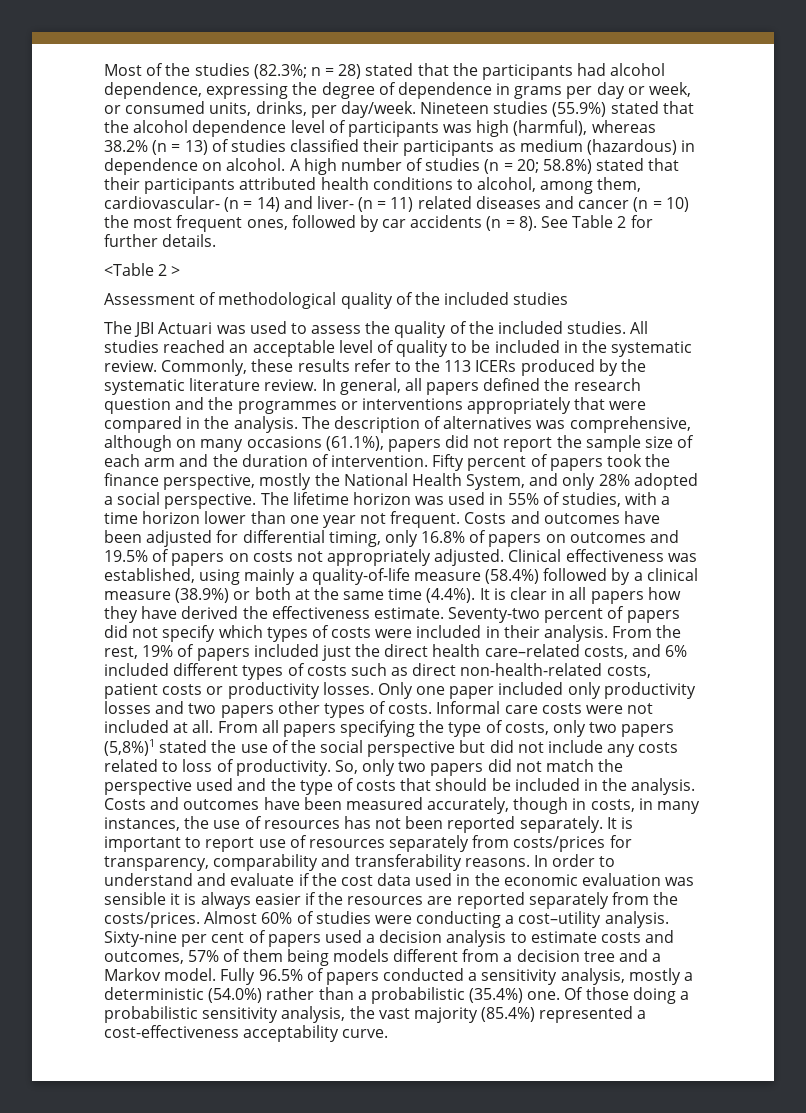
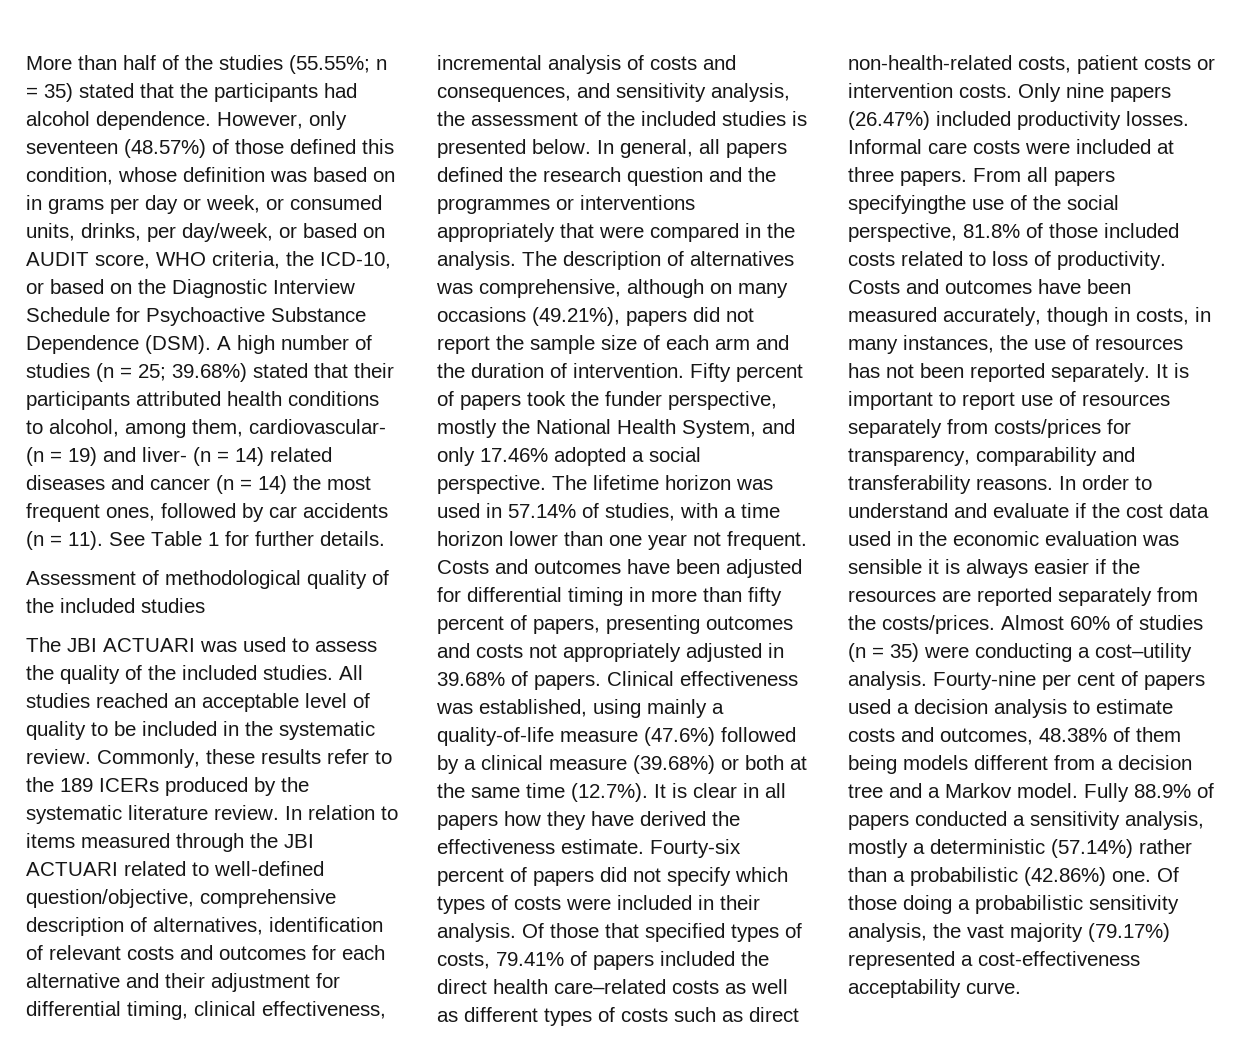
[104,64,142,76] Most -> [26,55,156,70] More than half
[253,64,307,79] (82.3%; -> [289,55,370,74] (55.55%;
[338,64,362,79] 28) -> [44,83,73,102] 35)
[104,82,492,99] dependence, expressing the degree of dependence -> [96,111,347,130] [26,139,394,158] [26,167,395,185] dependence. However, only seventeen (48.57%) of those defined this condition, whose definition was based on
[340,101,694,118] [104,120,656,137] [104,139,696,156] [104,158,286,175] day/week. Nineteen studies (55.9%) stated that the alcohol dependence level of participants was high (harmful), whereas 38.2% (n = 13) of studies classified their participants as medium (hazardous) in dependence on alcohol. -> [182,223,385,242] [26,251,391,269] [26,279,355,298] [26,307,366,326] [26,335,211,354] day/week, or based on AUDIT score, WHO criteria, the ICD-10, or based on the Diagnostic Interview Schedule for Psychoactive Substance Dependence (DSM).
[516,159,593,174] 20; 58.8%) -> [138,363,247,382] 25; 39.68%)
[256,197,280,212] 14) -> [68,447,97,466] 19)
[390,197,414,212] 11) -> [235,447,264,466] 14)
[665,197,689,212] 10) -> [258,475,287,494] 14)
[518,216,537,231] 8). -> [68,531,103,550] 11).
[617,216,627,228] 2 -> [208,532,219,546] 1
[104,263,181,276] // <Table 2 > -> (385, 538) none
[158,322,213,334] Actuari -> [103,638,195,652] ACTUARI
[444,360,472,372] 113 -> [60,778,93,792] 189
(336, 385) none -> [308,805,398,820] [26,833,314,852] [26,861,324,876] [26,889,336,908] [26,917,383,936] [26,945,385,960] [26,973,340,992] [26,1001,386,1020] [437,55,736,74] [437,83,790,102] [437,111,807,126] [437,139,614,158] relation to items measured through the JBI ACTUARI related to well-defined question/objective, comprehensive description of alternatives, identification of relevant costs and outcomes for each alternative and their adjustment for differential timing, clinical effectiveness, incremental analysis of costs and consequences, and sensitivity analysis, the assessment of the included studies is presented below. In
[325,436,384,451] (61.1%), -> [532,307,620,326] (49.21%),
[104,473,159,486] finance -> [605,391,662,406] funder
[598,474,630,486] 28% -> [480,448,548,462] 17.46%
[507,493,539,505] 55% -> [508,504,576,518] 57.14%
[328,530,680,547] [104,549,505,566] timing, only 16.8% of papers on outcomes and 19.5% of papers on costs not appropriately adjusted. -> [568,587,782,606] [437,615,793,634] [437,643,784,662] [437,671,601,690] timing in more than fifty percent of papers, presenting outcomes and costs not appropriately adjusted in 39.68% of papers.
[485,569,540,584] (58.4%) -> [644,727,715,746] (47.6%)
[175,588,230,603] (38.9%) -> [633,755,715,774] (39.68%)
[426,588,476,603] (4.4%). -> [571,783,648,802] (12.7%).
[448,607,541,623] Seventy-two -> [650,839,741,858] Fourty-six
[612,625,682,638] [104,645,174,659] From the rest, 19% -> [522,923,802,942] [437,952,564,969] Of those that specified types of costs, 79.41%
[321,645,351,661] just -> (735, 958) none
[583,644,688,659] [104,663,169,676] costs, and 6% included -> [672,979,788,994] [437,1011,458,1022] costs as well as
[227,682,696,699] [104,701,433,718] productivity losses. Only one paper included only productivity losses and two papers other types of costs. -> [848,83,1171,102] [848,111,1189,130] intervention costs. Only nine papers (26.47%) included productivity losses.
[627,703,654,714] not -> (1070, 148) none
[192,720,214,733] all. -> [848,167,967,186] three papers.
[340,720,675,737] [104,739,636,757] specifying the type of costs, only two papers (5,8%)1 stated the use of the social perspective but did not include any -> [848,195,1119,214] [848,223,1179,242] specifyingthe use of the social perspective, 81.8% of those included
[334,759,624,776] [104,778,696,795] So, only two papers did not match the perspective used and the type of costs that should be included in the analysis. -> (1166, 260) none
(371, 917) none -> [848,643,919,662] (n = 35)
[104,931,177,947] Sixty-nine -> [933,671,1036,690] Fourty-nine
[188,950,220,962] 57% -> [1039,728,1107,742] 48.38%
[258,969,303,981] 96.5% -> [1134,784,1191,798] 88.9%
[208,988,263,1003] (54.0%) -> [1051,839,1133,858] (57.14%)
[469,988,524,1003] (35.4%) -> [1024,867,1106,886] (42.86%)
[481,1007,536,1022] (85.4%) -> [1088,923,1170,942] (79.17%)

